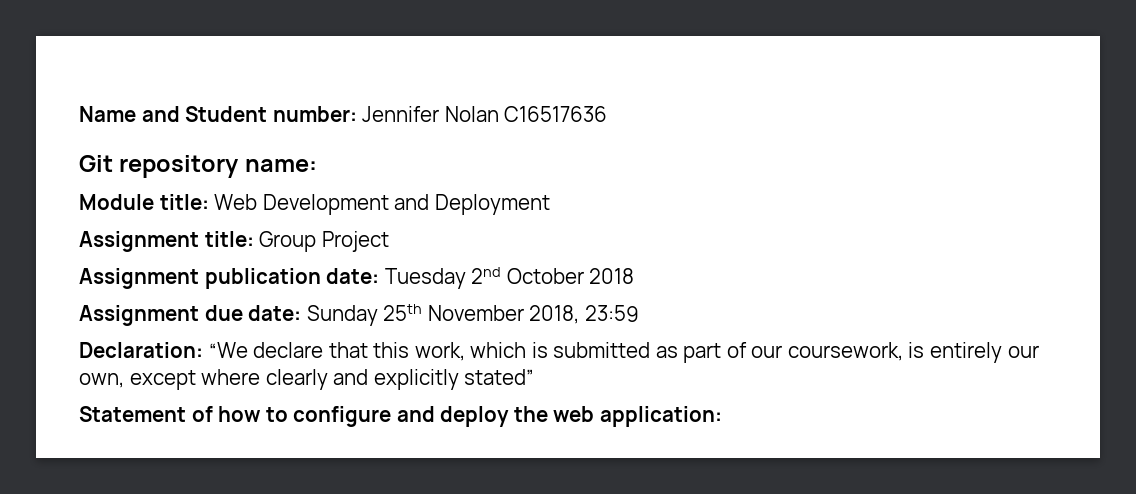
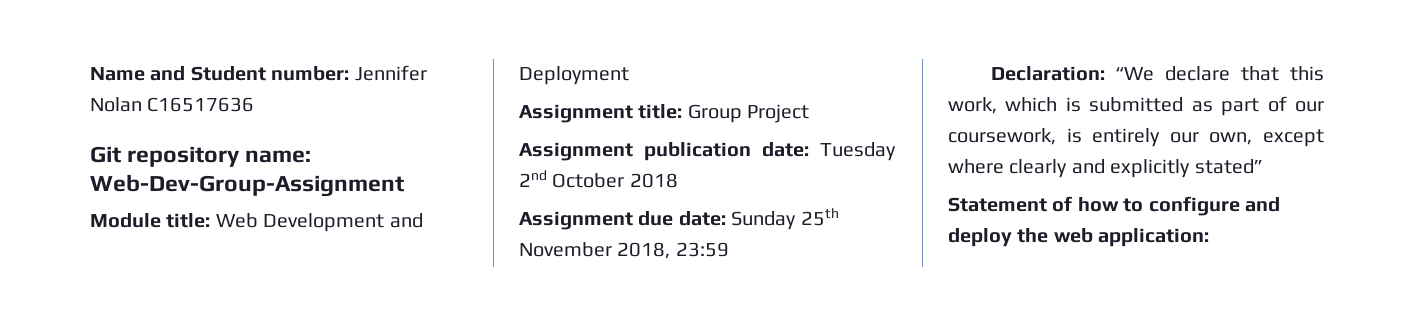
(317, 165) none -> [90,174,404,197] Web-Dev-Group-Assignment

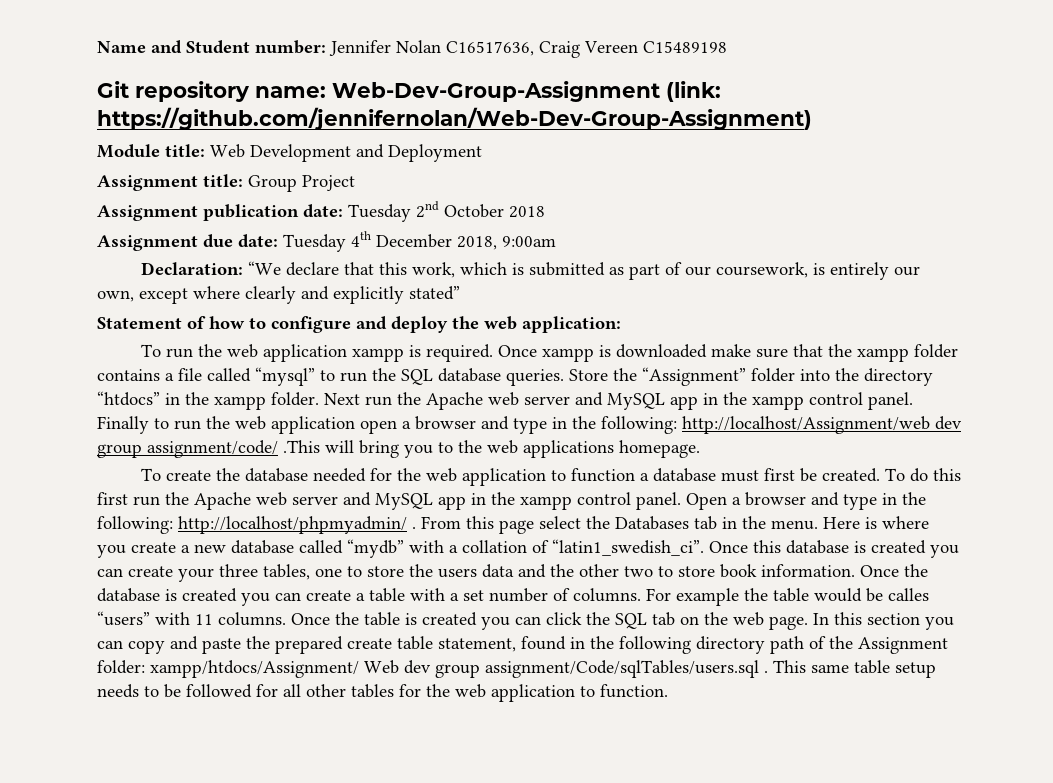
[147,97,255,112] C16517636 -> [446,41,727,58] C16517636, Craig Vereen C15489198
(404, 185) none -> [666,81,721,102] [97,107,812,130] (link: https://github.com/jennifernolan/Web-Dev-Group-Assignment)
[731,208,839,230] [519,242,729,259] Sunday 25th November 2018, 23:59 -> [283,231,556,252] Tuesday 4th December 2018, 9:00am
(1210, 237) none -> [141,344,959,362] [97,367,933,386] [97,391,913,410] [97,416,962,434] [97,440,700,458] [141,468,962,486] [97,492,926,510] [97,516,929,534] [97,539,959,558] [97,564,928,582] [97,588,929,606] [97,611,954,630] [97,636,948,654] [97,660,936,678] [97,684,668,702] // To run the web application xampp is required. Once xampp is downloaded make sure that the xampp folder contains a file called “mysql” to run the SQL database queries. Store the “Assignment” folder into the directory “htdocs” in the xampp folder. Next run the Apache web server and MySQL app in the xampp control panel. Finally to run the web application open a browser and type in the following: http://localhost/Assignment/web dev group assignment/code/ .This will bring you to the web applications homepage. // To create the database needed for the web application to function a database must first be created. To do this first run the Apache web server and MySQL app in the xampp control panel. Open a browser and type in the following: http://localhost/phpmyadmin/ . From this page select the Databases tab in the menu. Here is where you create a new database called “mydb” with a collation of “latin1_swedish_ci”. Once this database is created you can create your three tables, one to store the users data and the other two to store book information. Once the database is created you can create a table with a set number of columns. For example the table would be calles “users” with 11 columns. Once the table is created you can click the SQL tab on the web page. In this section you can copy and paste the prepared create table statement, found in the following directory path of the Assignment folder: xampp/htdocs/Assignment/ Web dev group assignment/Code/sqlTables/users.sql . This same table setup needs to be followed for all other tables for the web application to function.

